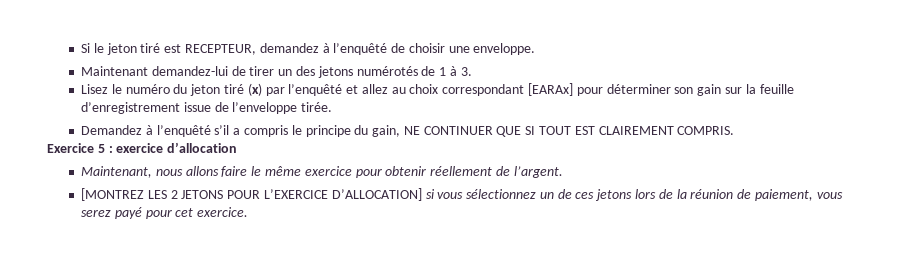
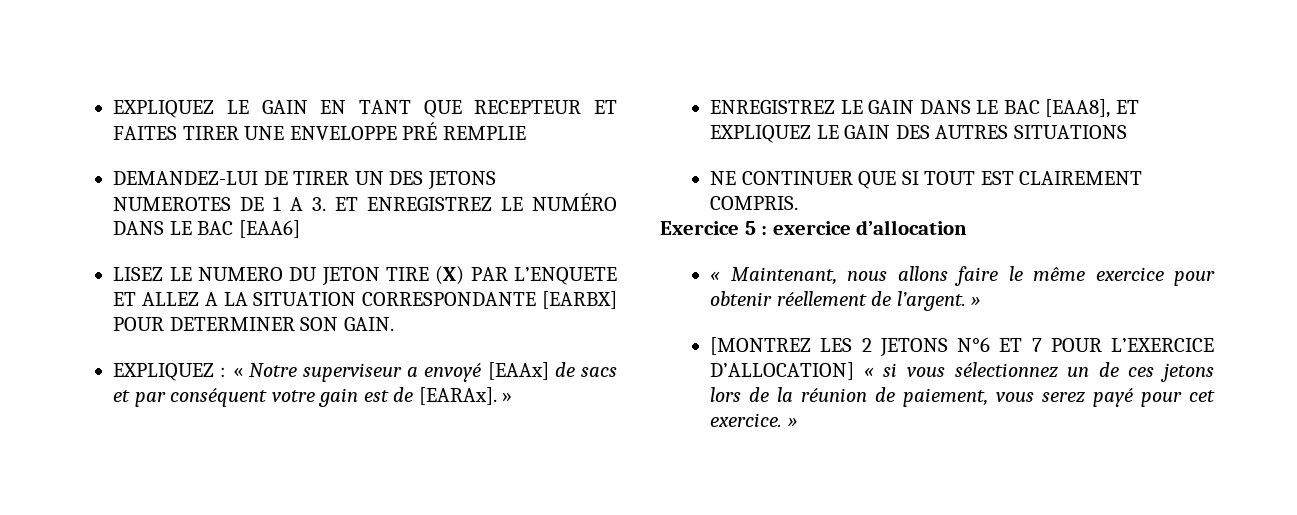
[81,43,536,55] [81,66,472,78] [81,83,794,96] [81,102,333,114] [81,125,401,137] Si le jeton tiré est RECEPTEUR, demandez à l’enquêté de choisir une enveloppe. // Maintenant demandez-lui de tirer un des jetons numérotés de 1 à 3. // Lisez le numéro du jeton tiré (x) par l’enquêté et allez au choix correspondant [EARAx] pour déterminer son gain sur la feuille d’enregistrement issue de l’enveloppe tirée. // Demandez à l’enquêté s’il a compris le principe du gain, -> [113,100,617,118] [113,122,526,140] [113,171,496,190] [113,193,617,211] [113,220,300,238] [113,266,617,286] [113,291,617,309] [113,317,394,331] [113,362,617,382] [113,387,513,407] [710,99,1139,118] [710,125,1127,143] EXPLIQUEZ LE GAIN EN TANT QUE RECEPTEUR ET FAITES TIRER UNE ENVELOPPE PRÉ REMPLIE // DEMANDEZ-LUI DE TIRER UN DES JETONS NUMEROTES DE 1 A 3. ET ENREGISTREZ LE NUMÉRO DANS LE BAC [EAA6] // LISEZ LE NUMERO DU JETON TIRE (X) PAR L’ENQUETE ET ALLEZ A LA SITUATION CORRESPONDANTE [EARBX] POUR DETERMINER SON GAIN. // EXPLIQUEZ : « Notre superviseur a envoyé [EAAx] de sacs et par conséquent votre gain est de [EARAx]. » // ENREGISTREZ LE GAIN DANS LE BAC [EAA8], ET EXPLIQUEZ LE GAIN DES AUTRES SITUATIONS //
(238, 147) none -> [710,271,721,281] «
(563, 172) none -> [971,296,982,306] »
(224, 194) none -> [957,337,1042,352] N°6 ET 7
(422, 194) none -> [863,367,874,377] «
(249, 212) none -> [787,417,798,427] »

